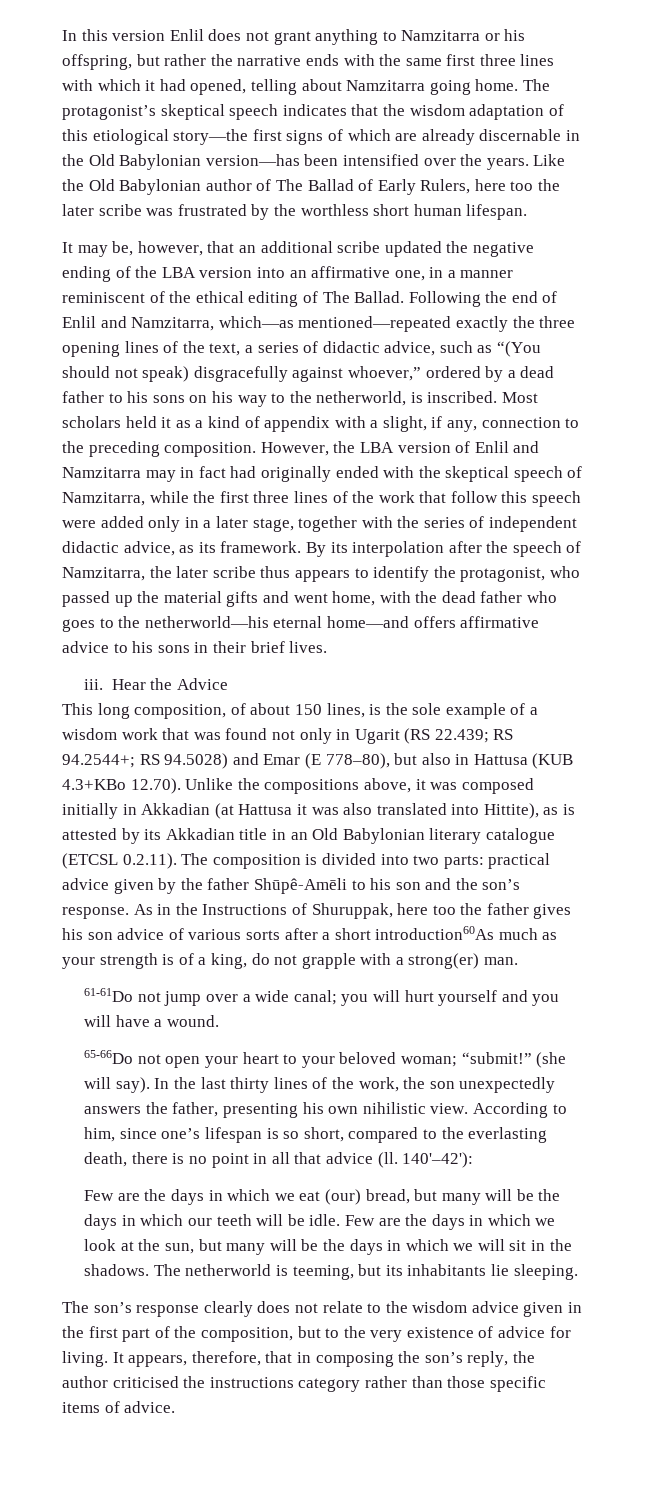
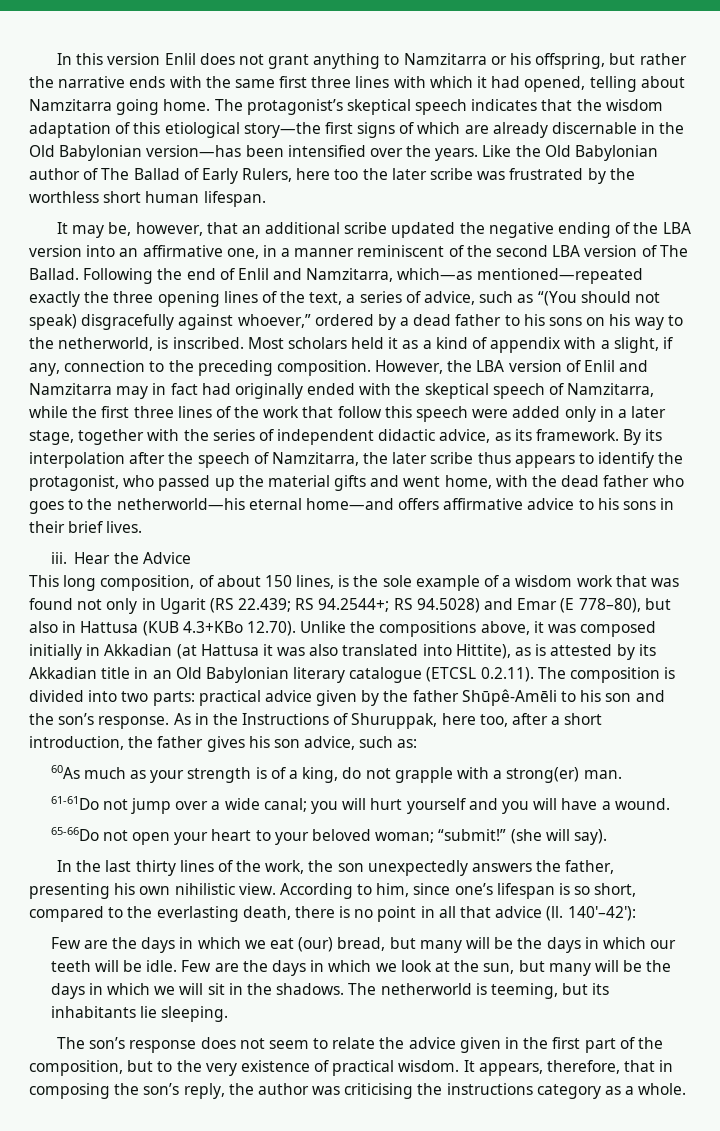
[195,291,299,307] ethical editing -> [496,245,638,257] second LBA version
[322,341,380,353] didactic -> (421, 297) none
[432,905,456,915] too -> [479,713,603,727] [29,736,124,750] too, after a short introduction,
[117,926,495,940] advice of various sorts after a short introduction60As -> [304,736,418,750] [50,765,80,779] advice, such as: // 60As
(150, 1085) none -> (607, 837) //
[203,1301,468,1317] clearly does not relate to the wisdom -> [200,1037,405,1049] does not seem to relate the
[498,1326,571,1338] [62,1351,108,1367] advice for living. -> [332,1060,460,1076] practical wisdom.
[112,1376,179,1388] criticised -> [312,1083,414,1099] was criticising
[364,1376,546,1392] [62,1401,176,1413] rather than those specific items of advice. -> [605,1083,687,1095] as a whole.

